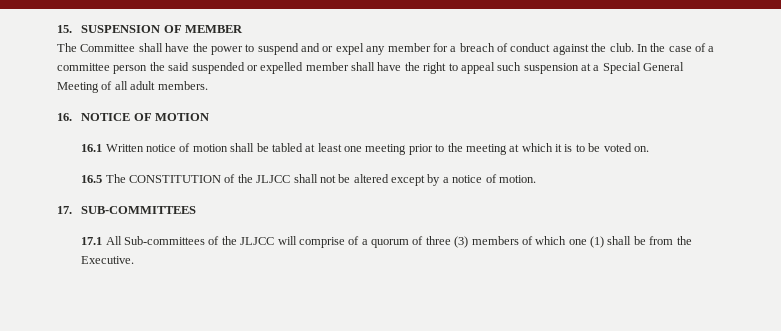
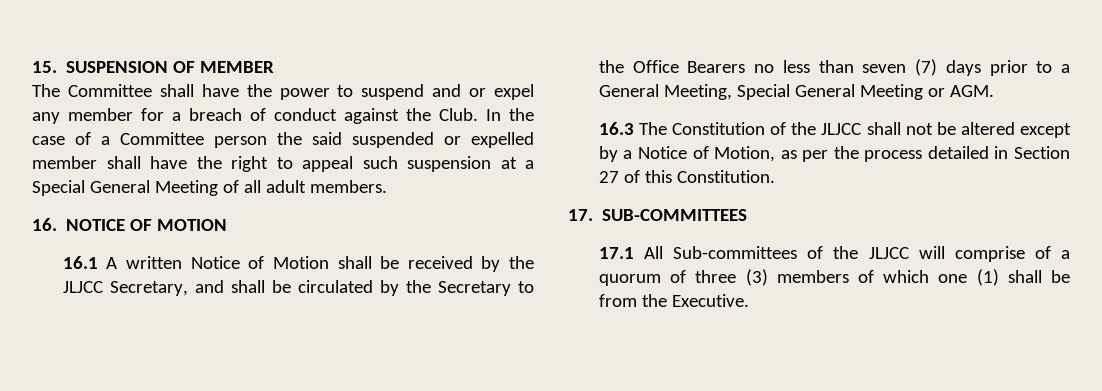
[609,43,634,52] club. -> [439,108,478,121] Club.
[57,63,110,71] committee -> [120,132,204,145] Committee
[105,143,649,155] [81,174,222,183] Written notice of motion shall be tabled at least one meeting prior to the meeting at which it is to be voted on. // 16.5 The CONSTITUTION -> [106,256,534,272] [62,280,534,296] [598,59,1070,76] [598,84,994,100] [598,122,766,135] A written Notice of Motion shall be received by the JLJCC Secretary, and shall be circulated by the Secretary to the Office Bearers no less than seven (7) days prior to a General Meeting, Special General Meeting or AGM. // 16.3 The Constitution
[452,174,536,183] notice of motion. -> [637,146,1070,162] [598,170,775,183] Notice of Motion, as per the process detailed in Section 27 of this Constitution.

